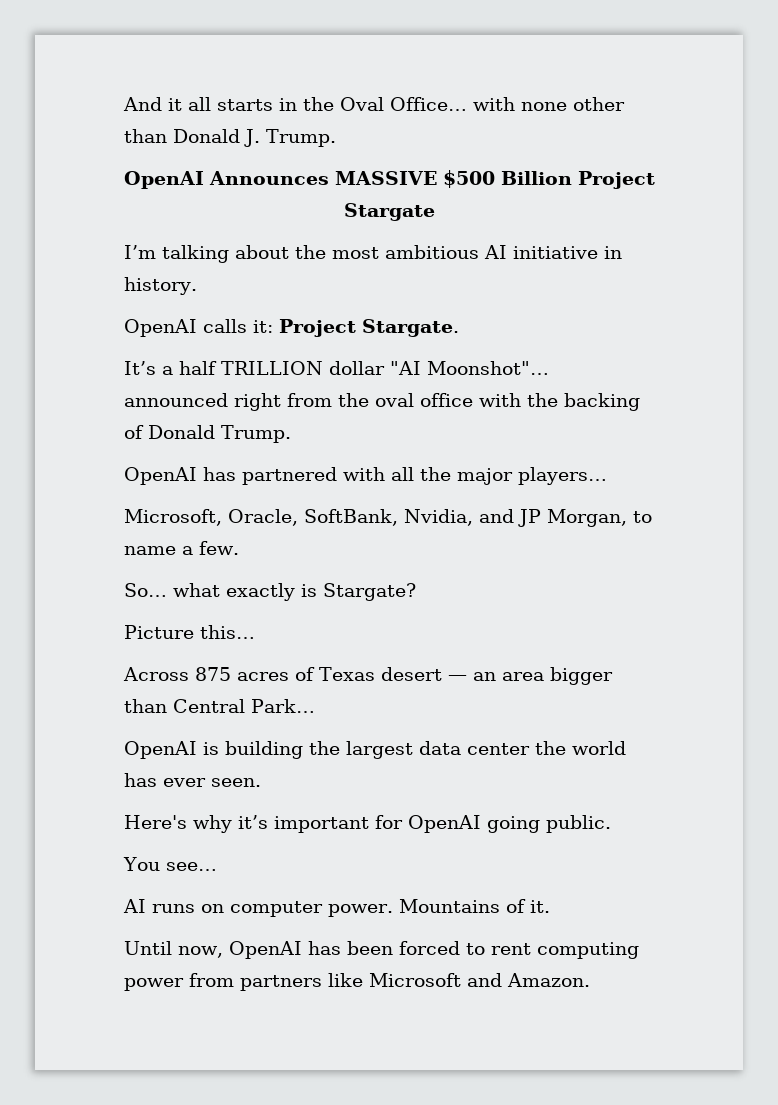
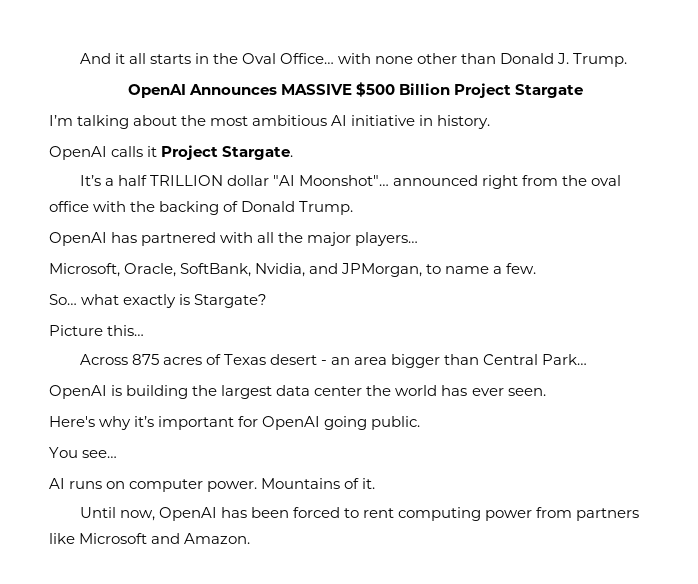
[253,320,273,333] it: -> [147,146,158,157] it
[518,509,627,527] JP Morgan, -> [341,263,423,277] JPMorgan,
[447,675,467,681] — -> [320,360,327,365] -

